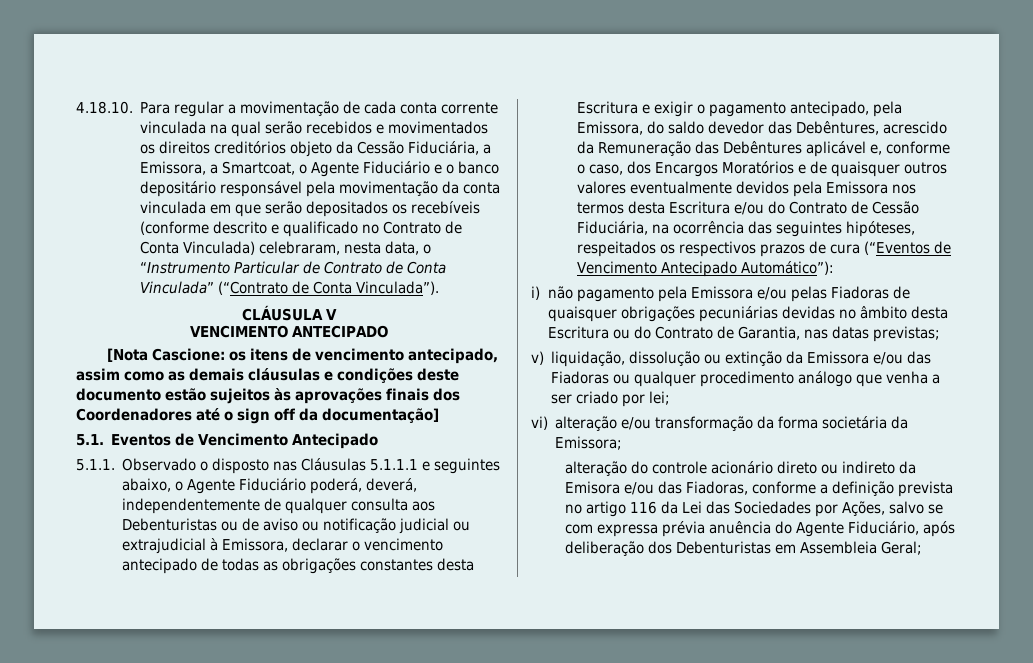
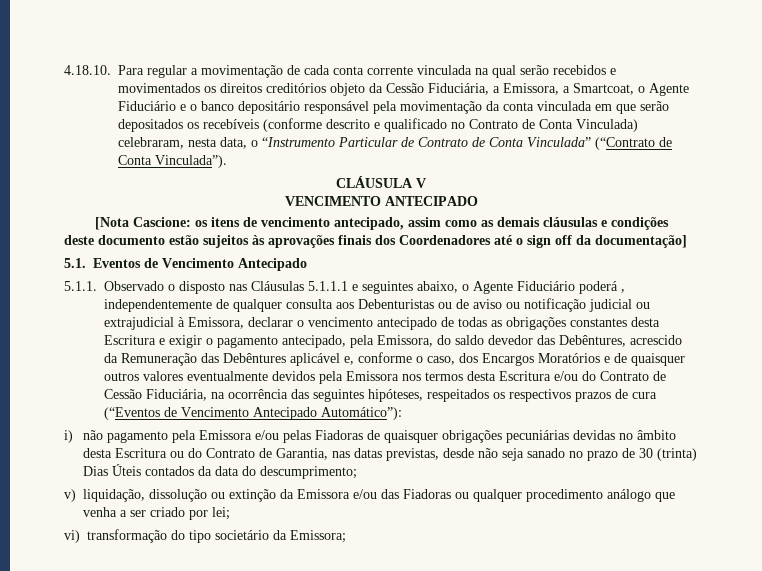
[310,478,418,494] poderá, deverá, -> [579,281,625,294] poderá ,
[872,326,940,342] previstas; -> [386,448,698,461] [83,464,358,479] previstas, desde não seja sanado no prazo de 30 (trinta) Dias Úteis contados da data do descumprimento;
[555,416,909,431] [555,436,623,450] [564,461,916,476] [564,481,953,497] [564,501,943,517] [564,521,955,537] [564,541,922,556] alteração e/ou transformação da forma societária da Emissora; // alteração do controle acionário direto ou indireto da Emisora e/ou das Fiadoras, conforme a definição prevista no artigo 116 da Lei das Sociedades por Ações, salvo se com expressa prévia anuência do Agente Fiduciário, após deliberação dos Debenturistas em Assembleia Geral; -> [87,529,346,543] transformação do tipo societário da Emissora;

